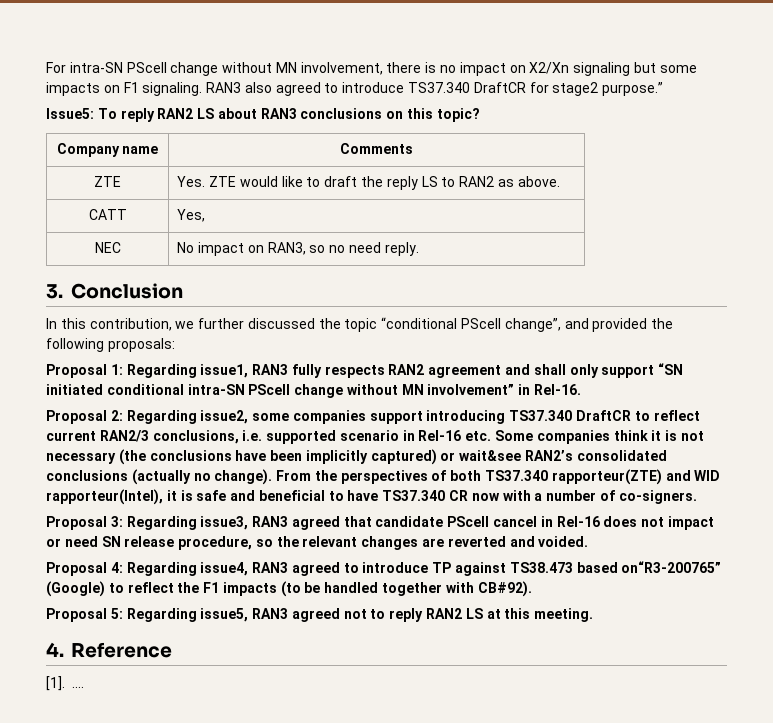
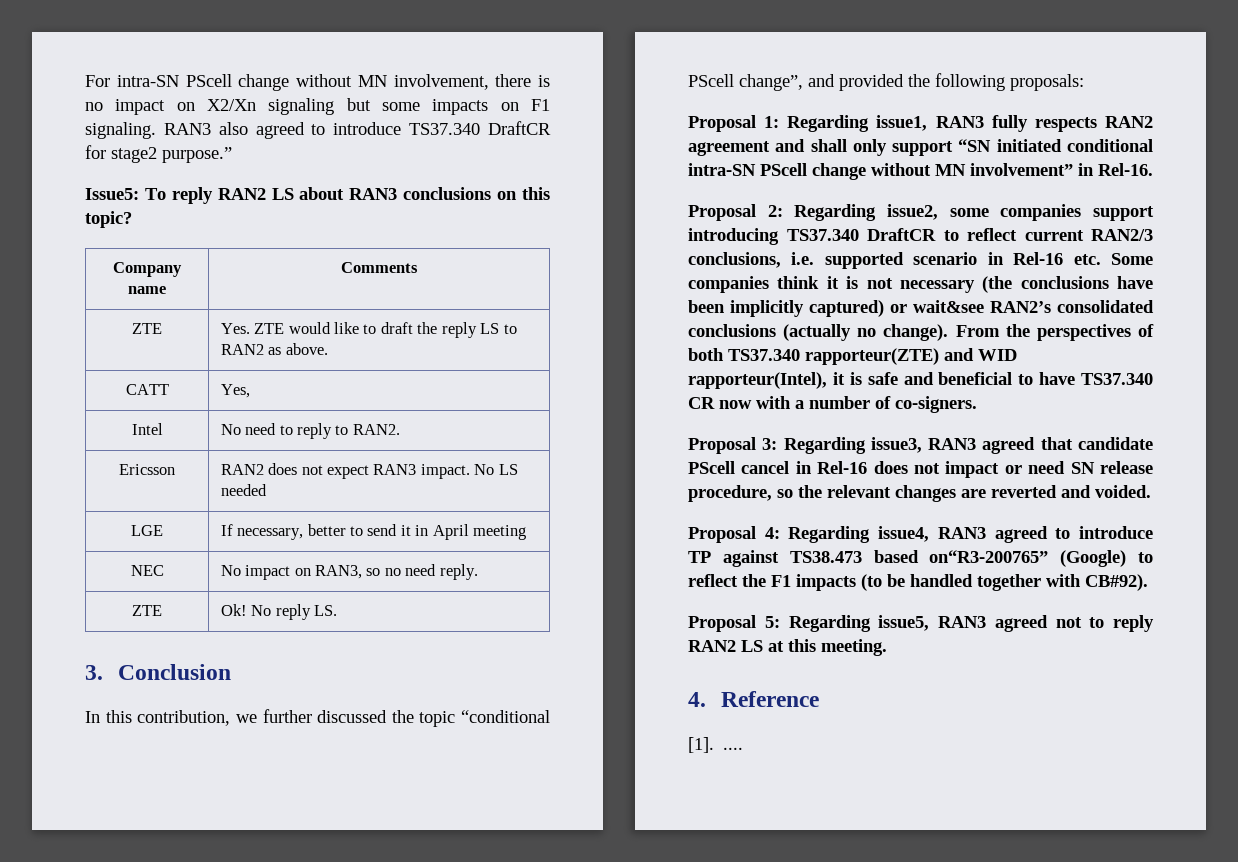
(206, 215) none -> [131,423,163,435] [220,423,400,439] [119,464,175,475] [220,463,518,479] [220,484,267,496] [131,525,163,536] [220,524,527,540] // Intel | No need to reply to RAN2. // Ericsson | RAN2 does not expect RAN3 impact. No LS needed // LGE | If necessary, better to send it in April meeting
(419, 249) none -> [132,605,162,616] [220,604,338,620] // ZTE | Ok! No reply LS.

